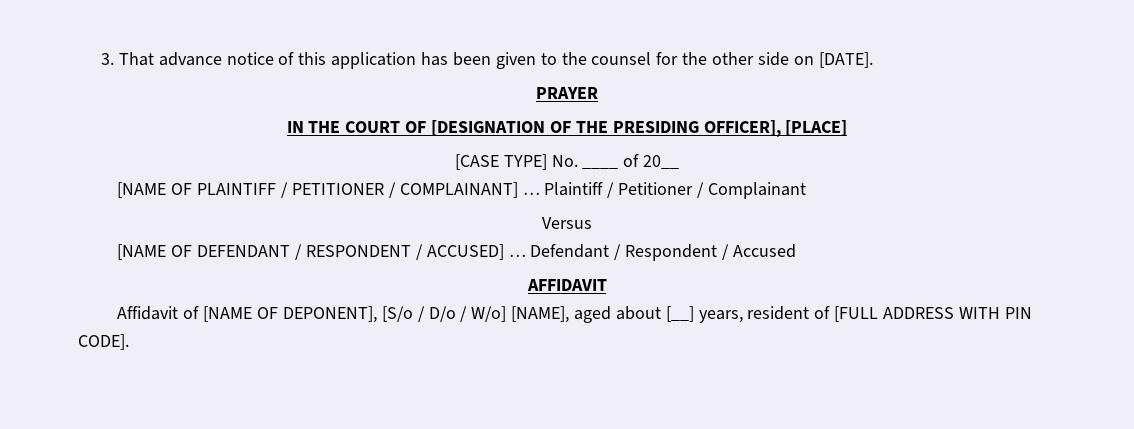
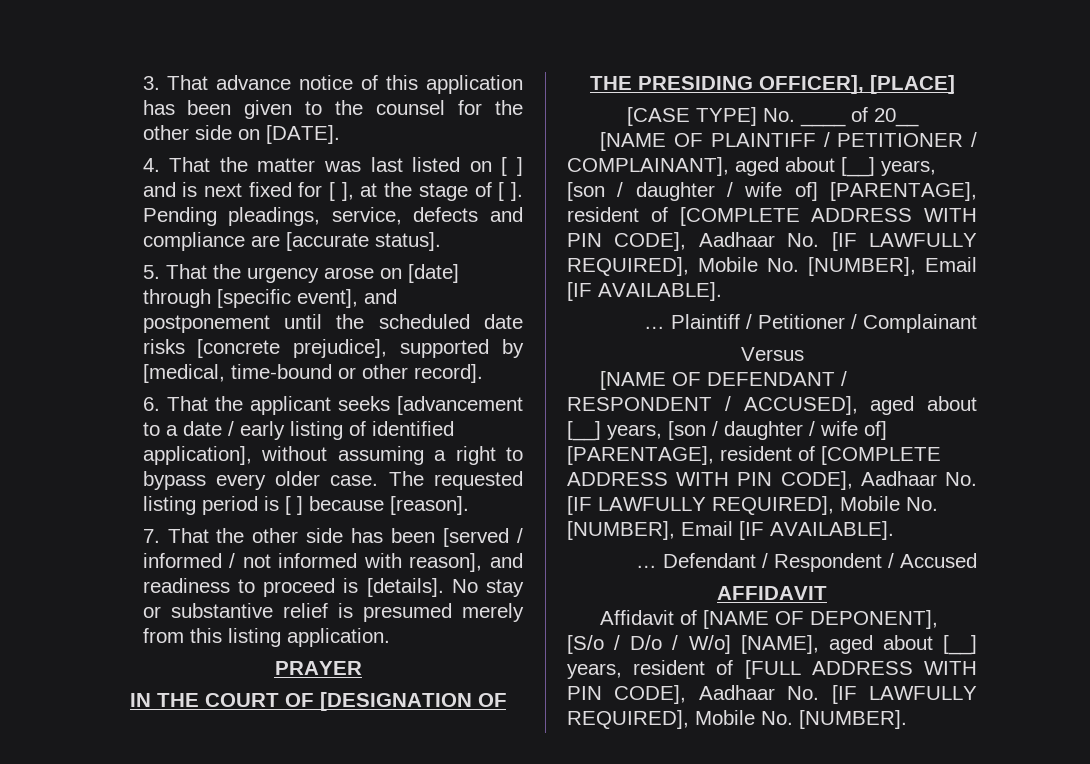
(873, 60) none -> [142,157,523,176] [142,182,523,201] [142,207,523,226] [142,232,441,251] [142,264,459,283] [142,289,397,308] [142,314,523,333] [142,339,524,358] [142,364,483,383] [142,396,523,415] [142,421,454,440] [142,446,523,465] [142,471,523,490] [142,496,469,515] [142,528,523,547] [142,553,523,572] [142,578,524,597] [142,603,524,622] [142,628,390,647] // 4. That the matter was last listed on [ ] and is next fixed for [ ], at the stage of [ ]. Pending pleadings, service, defects and compliance are [accurate status]. // 5. That the urgency arose on [date] through [specific event], and postponement until the scheduled date risks [concrete prejudice], supported by [medical, time-bound or other record]. // 6. That the applicant seeks [advancement to a date / early listing of identified application], without assuming a right to bypass every older case. The requested listing period is [ ] because [reason]. // 7. That the other side has been [served / informed / not informed with reason], and readiness to proceed is [details]. No stay or substantive relief is presumed merely from this listing application.
[399,182,518,198] COMPLAINANT] -> [567,157,936,177] [567,182,977,201] [567,207,977,226] [567,232,977,251] [567,257,977,276] [567,282,722,301] COMPLAINANT], aged about [__] years, [son / daughter / wife of] [PARENTAGE], resident of [COMPLETE ADDRESS WITH PIN CODE], Aadhaar No. [IF LAWFULLY REQUIRED], Mobile No. [NUMBER], Email [IF AVAILABLE]. //
[426,244,504,260] ACCUSED] -> [743,396,977,415] [567,421,887,441] [567,446,941,465] [567,471,977,490] [567,496,938,515] [567,521,894,540] ACCUSED], aged about [__] years, [son / daughter / wife of] [PARENTAGE], resident of [COMPLETE ADDRESS WITH PIN CODE], Aadhaar No. [IF LAWFULLY REQUIRED], Mobile No. [NUMBER], Email [IF AVAILABLE]. //
[78,334,129,350] CODE]. -> [614,685,977,704] [567,710,907,729] CODE], Aadhaar No. [IF LAWFULLY REQUIRED], Mobile No. [NUMBER].

